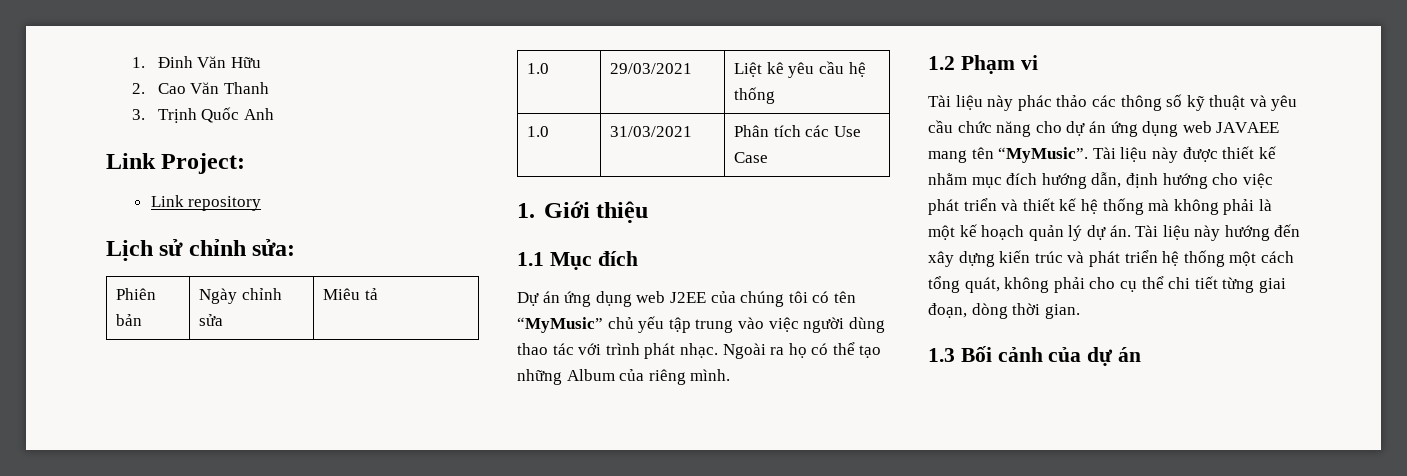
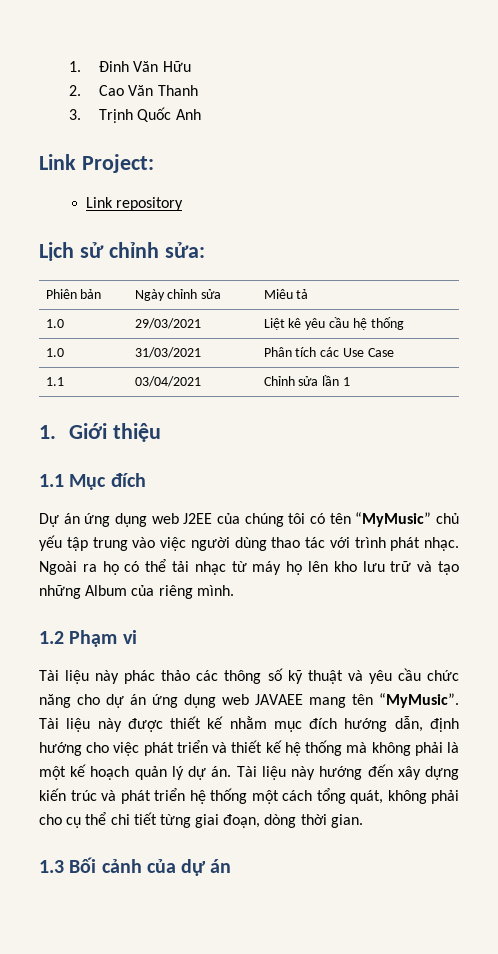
(769, 157) none -> [45,377,64,386] [134,376,201,387] [263,375,351,386] // 1.1 | 03/04/2021 | Chỉnh sửa lần 1
(855, 348) none -> [172,561,433,575] tải nhạc từ máy họ lên kho lưu trữ và

